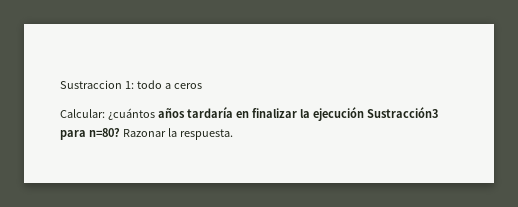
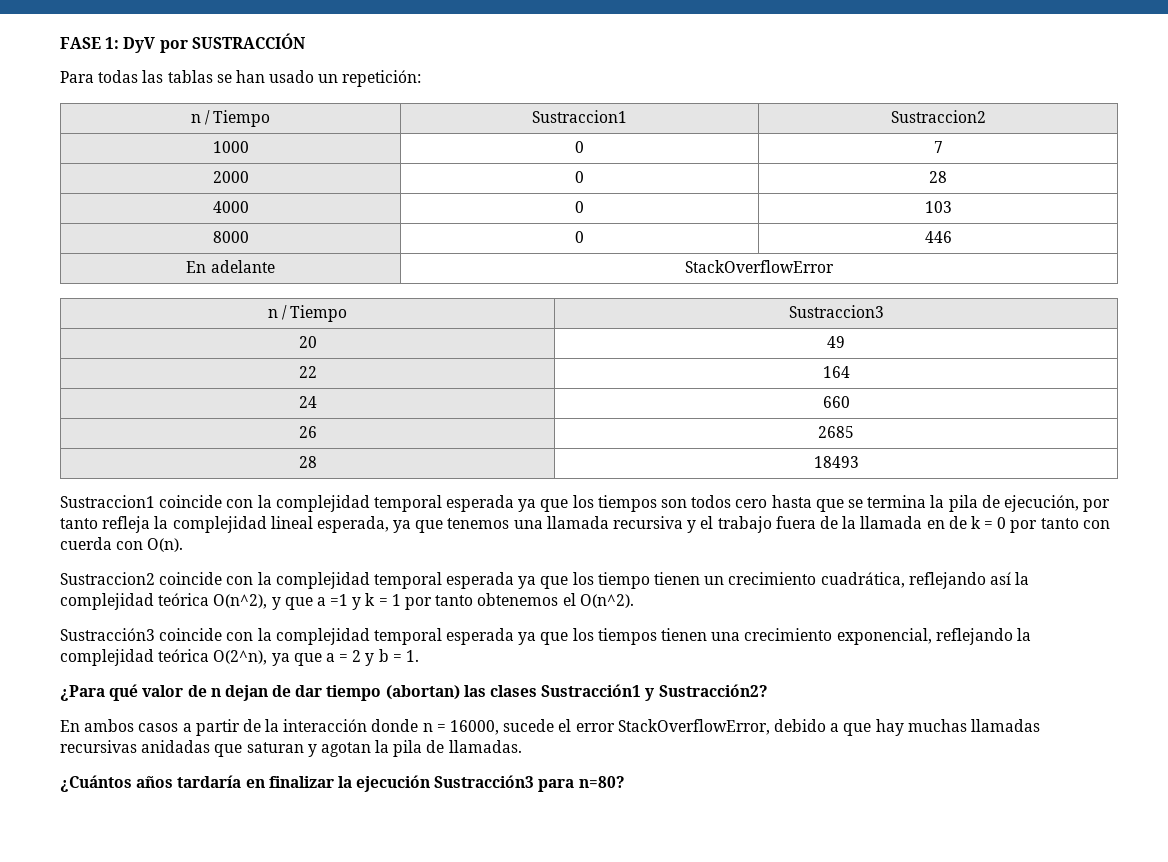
[60,80,202,89] [60,108,155,120] Sustraccion 1: todo a ceros // Calcular: ¿cuántos -> [60,33,305,53] [60,70,422,87] [190,110,271,127] [532,110,627,123] [890,110,986,123] [212,141,249,153] [575,141,584,153] [933,141,943,153] [212,171,249,183] [575,171,584,183] [929,171,947,183] [212,201,249,213] [575,201,584,213] [924,201,952,213] [212,231,249,243] [575,231,584,243] [924,231,952,243] [186,260,275,273] [685,260,834,273] [267,305,348,322] [788,305,884,318] [298,336,317,348] [827,336,845,348] [298,366,317,378] [822,366,850,378] [298,396,317,408] [822,396,850,408] [298,426,317,438] [818,426,854,438] [298,456,317,468] [813,456,859,468] [60,495,1111,512] [60,516,1110,533] [60,537,184,552] [60,572,1030,589] [60,593,634,610] [60,628,1031,645] [60,649,420,666] [60,684,768,701] [60,719,1040,736] [60,740,522,757] [60,775,132,792] FASE 1: DyV por SUSTRACCIÓN // Para todas las tablas se han usado un repetición: // n / Tiempo | Sustraccion1 | Sustraccion2 // 1000 | 0 | 7 // 2000 | 0 | 28 // 4000 | 0 | 103 // 8000 | 0 | 446 // En adelante | StackOverflowError // n / Tiempo | Sustraccion3 // 20 | 49 // 22 | 164 // 24 | 660 // 26 | 2685 // 28 | 18493 // Sustraccion1 coincide con la complejidad temporal esperada ya que los tiempos son todos cero hasta que se termina la pila de ejecución, por tanto refleja la complejidad lineal esperada, ya que tenemos una llamada recursiva y el trabajo fuera de la llamada en de k = 0 por tanto con cuerda con O(n). // Sustraccion2 coincide con la complejidad temporal esperada ya que los tiempo tienen un crecimiento cuadrática, reflejando así la complejidad teórica O(n^2), y que a =1 y k = 1 por tanto obtenemos el O(n^2). // Sustracción3 coincide con la complejidad temporal esperada ya que los tiempos tienen una crecimiento exponencial, reflejando la complejidad teórica O(2^n), ya que a = 2 y b = 1. // ¿Para qué valor de n dejan de dar tiempo (abortan) las clases Sustracción1 y Sustracción2? // En ambos casos a partir de la interacción donde n = 16000, sucede el error StackOverflowError, debido a que hay muchas llamadas recursivas anidadas que saturan y agotan la pila de llamadas. // ¿Cuántos
[122,128,233,140] Razonar la respuesta. -> (625, 782) none

